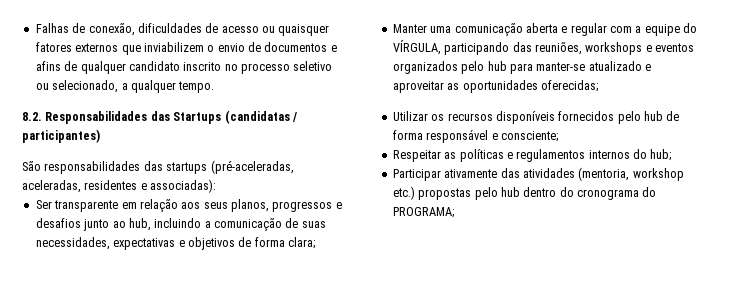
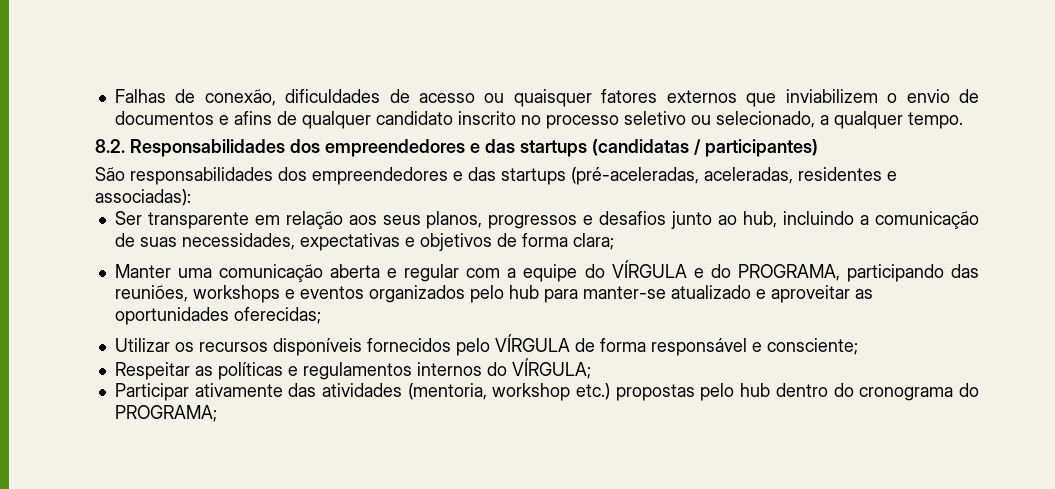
[150,111,222,124] das Startups -> [290,139,587,157] dos empreendedores e das startups
(141, 167) none -> [278,167,463,185] dos empreendedores e
[392,40,441,55] VÍRGULA, -> [611,260,840,281] VÍRGULA e do PROGRAMA,
[644,111,663,121] hub -> [494,334,570,352] VÍRGULA
[650,149,672,161] hub; -> [511,358,591,379] VÍRGULA;

